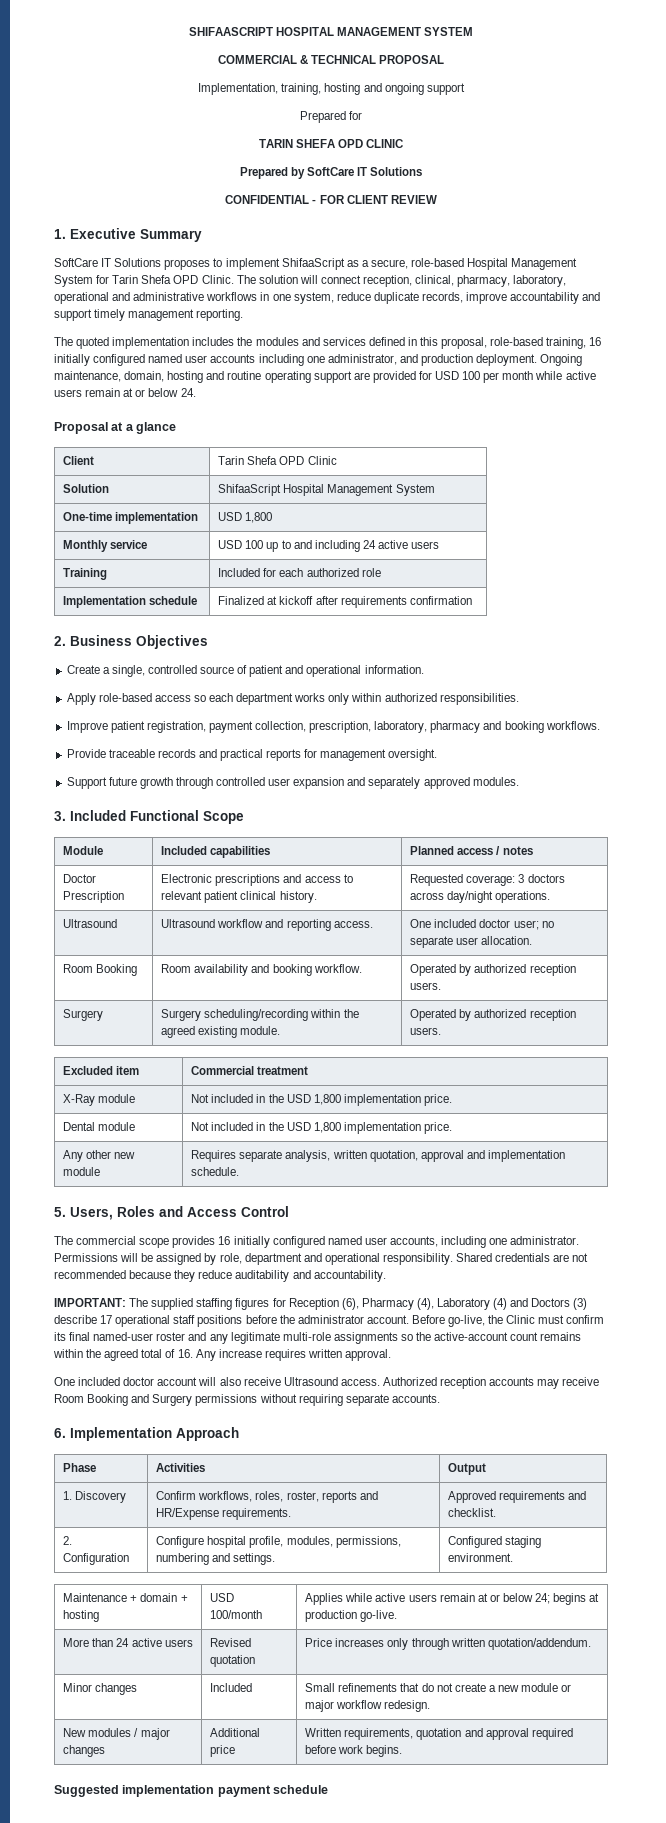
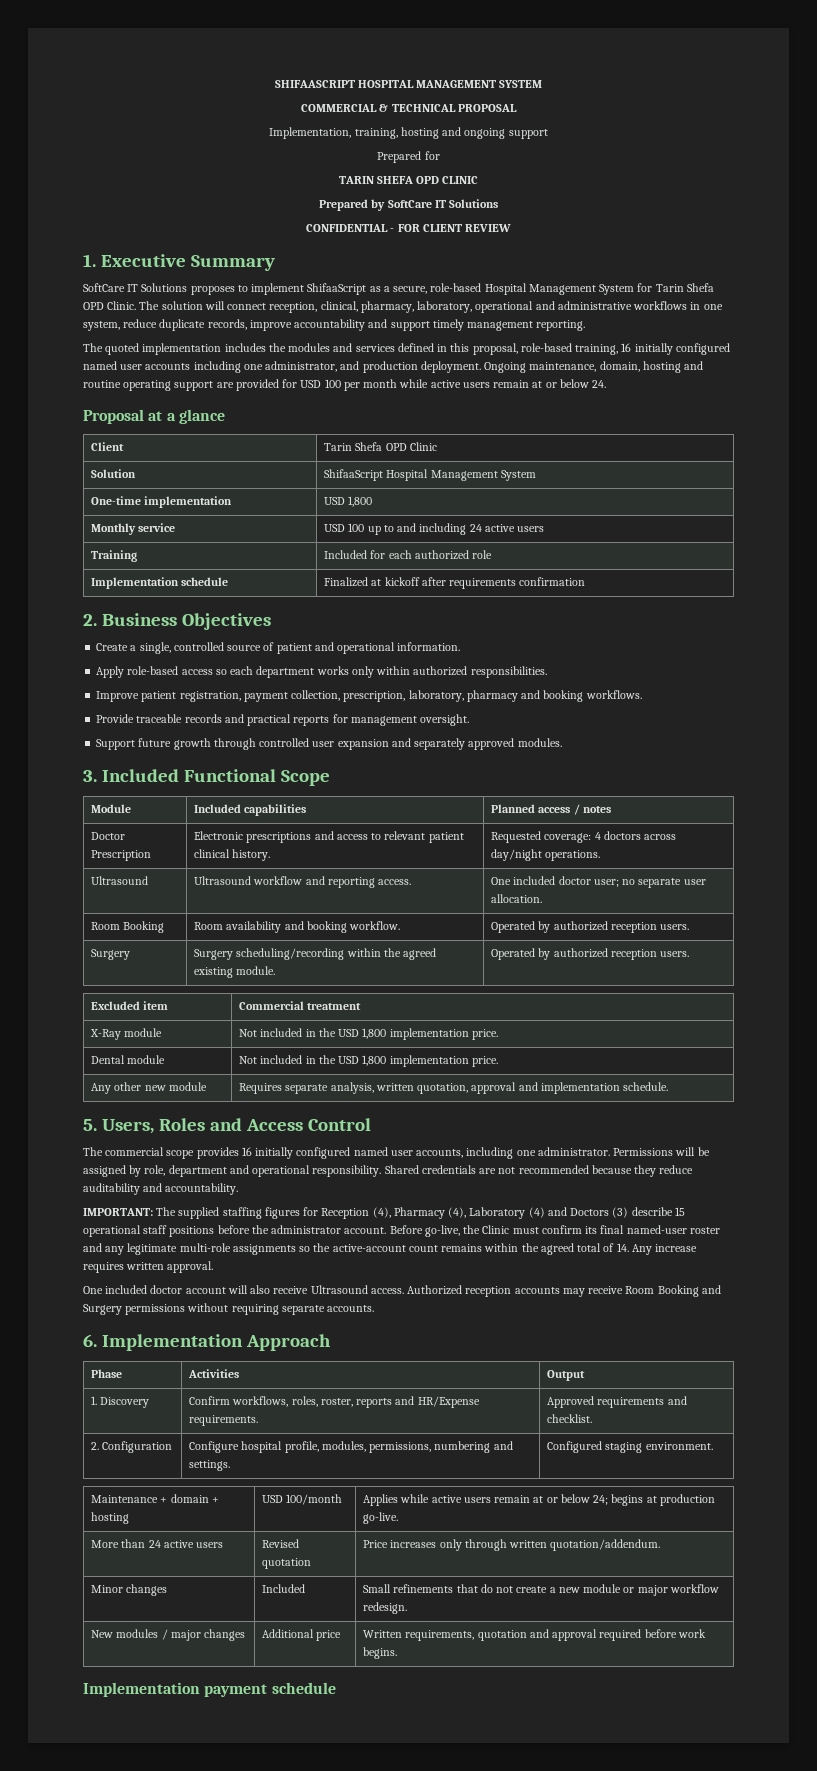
[518,874,525,883] 3 -> [594,832,601,840] 4
[341,1298,359,1310] (6), -> [372,1207,391,1218] (4),
[100,1315,113,1324] 17 -> [674,1207,685,1216] 15
[177,1349,193,1358] 16. -> [616,1243,629,1252] 14.
[54,1785,215,1797] Suggested implementation -> [83,1682,200,1697] Implementation

